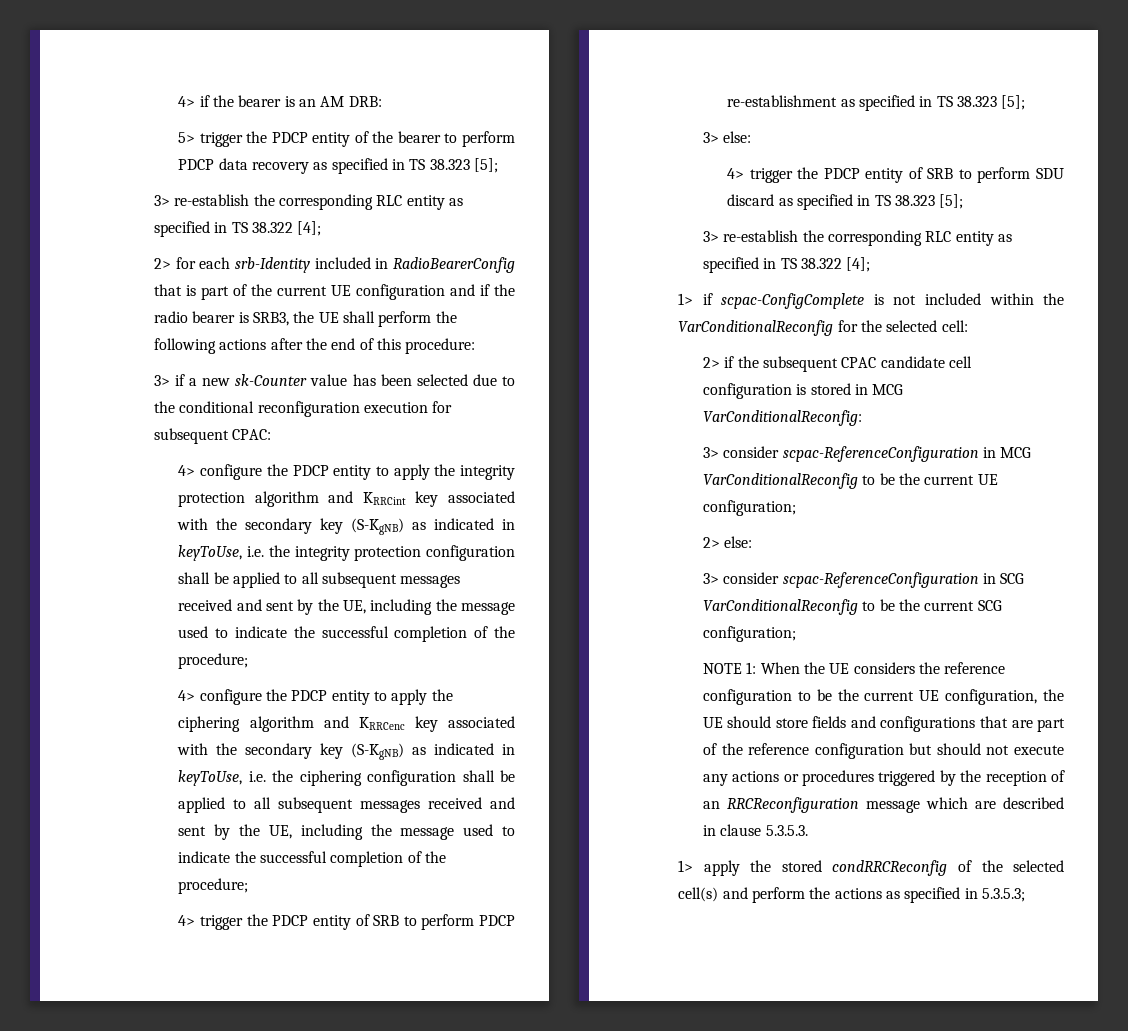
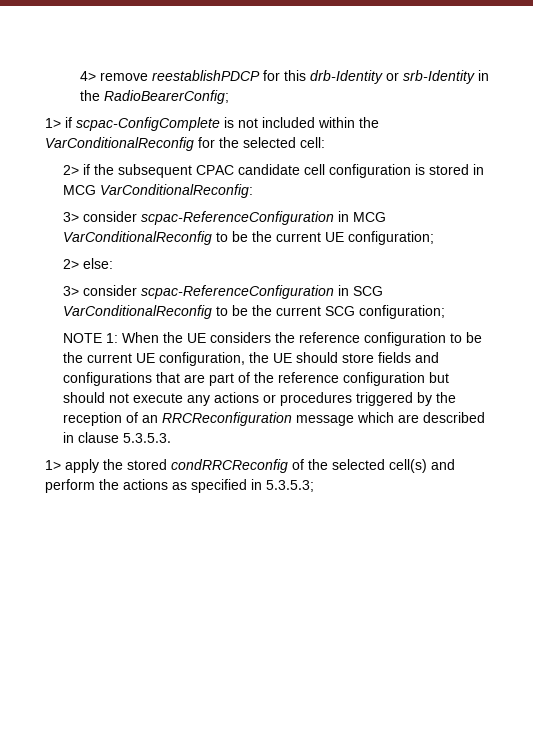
[178,95,382,107] [178,131,516,147] [178,158,498,174] [153,194,463,210] [153,221,322,237] [153,257,516,273] [153,284,515,300] [153,311,457,327] [153,338,476,354] [153,374,515,386] [153,401,453,417] [153,428,272,444] [178,464,515,480] [178,491,515,507] [177,518,515,535] [178,545,515,561] [178,572,461,588] [178,599,515,615] [178,626,515,642] [178,653,249,669] [178,689,453,705] [178,716,515,732] [177,743,515,760] [178,770,515,786] [178,797,515,813] [178,824,515,840] [178,851,447,867] [178,878,249,894] [178,914,515,930] [727,95,1026,111] [702,131,752,143] [727,167,1064,183] [727,194,964,210] [702,230,1012,246] [702,257,871,273] 4> if the bearer is an AM DRB: // 5> trigger the PDCP entity of the bearer to perform PDCP data recovery as specified in TS 38.323 [5]; // 3> re-establish the corresponding RLC entity as specified in TS 38.322 [4]; // 2> for each srb-Identity included in RadioBearerConfig that is part of the current UE configuration and if the radio bearer is SRB3, the UE shall perform the following actions after the end of this procedure: // 3> if a new sk-Counter value has been selected due to the conditional reconfiguration execution for subsequent CPAC: // 4> configure the PDCP entity to apply the integrity protection algorithm and KRRCint key associated with the secondary key (S-KgNB) as indicated in keyToUse, i.e. the integrity protection configuration shall be applied to all subsequent messages received and sent by the UE, including the message used to indicate the successful completion of the procedure; // 4> configure the PDCP entity to apply the ciphering algorithm and KRRCenc key associated with the secondary key (S-KgNB) as indicated in keyToUse, i.e. the ciphering configuration shall be applied to all subsequent messages received and sent by the UE, including the message used to indicate the successful completion of the procedure; // 4> trigger the PDCP entity of SRB to perform PDCP re-establishment as specified in TS 38.323 [5]; // 3> else: // 4> trigger the PDCP entity of SRB to perform SDU discard as specified in TS 38.323 [5]; // 3> re-establish the corresponding RLC entity as specified in TS 38.322 [4]; -> [80,70,490,84] [80,90,230,104] 4> remove reestablishPDCP for this drb-Identity or srb-Identity in the RadioBearerConfig;

